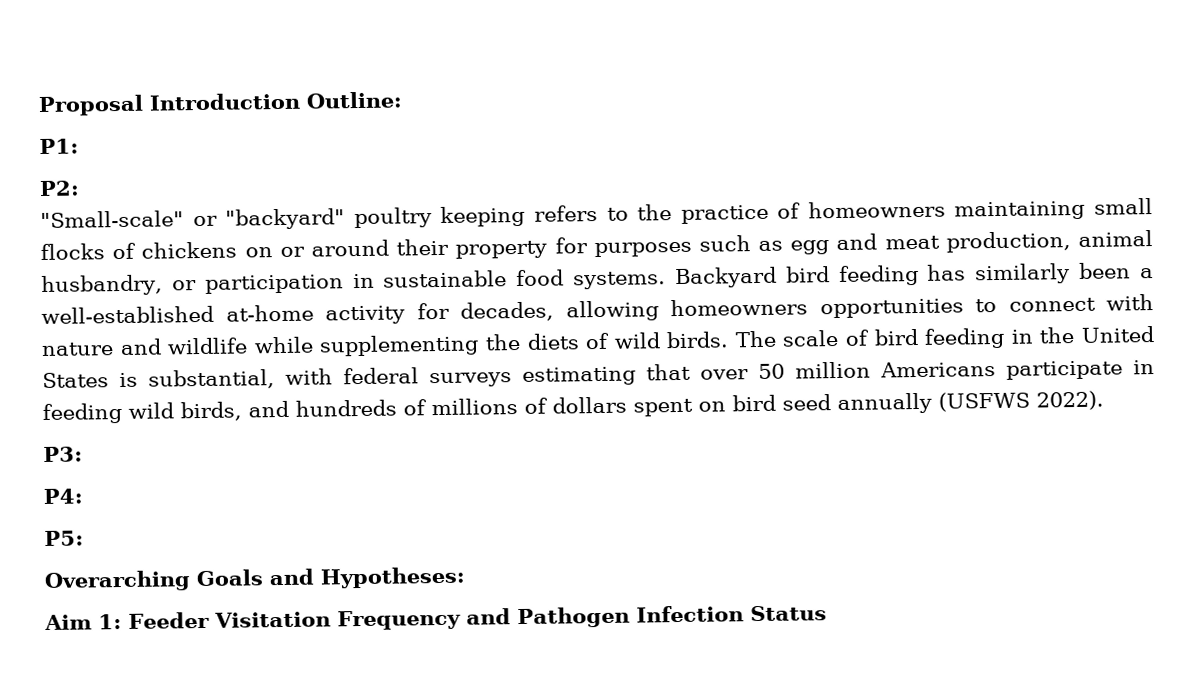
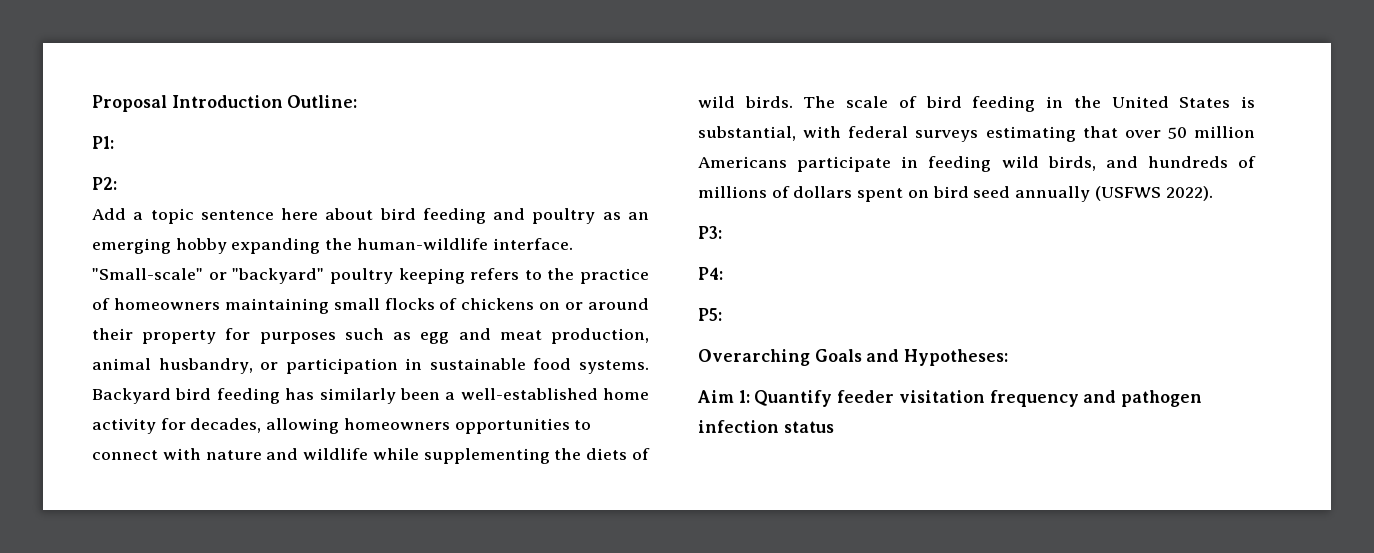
(80, 188) none -> [92,208,649,224] [92,238,573,254] Add a topic sentence here about bird feeding and poultry as an emerging hobby expanding the human-wildlife interface.
[225,304,314,322] at-home -> [603,388,649,400] home
[128,605,827,631] Feeder Visitation Frequency and Pathogen Infection Status -> [754,390,1203,407] [698,420,834,433] Quantify feeder visitation frequency and pathogen infection status

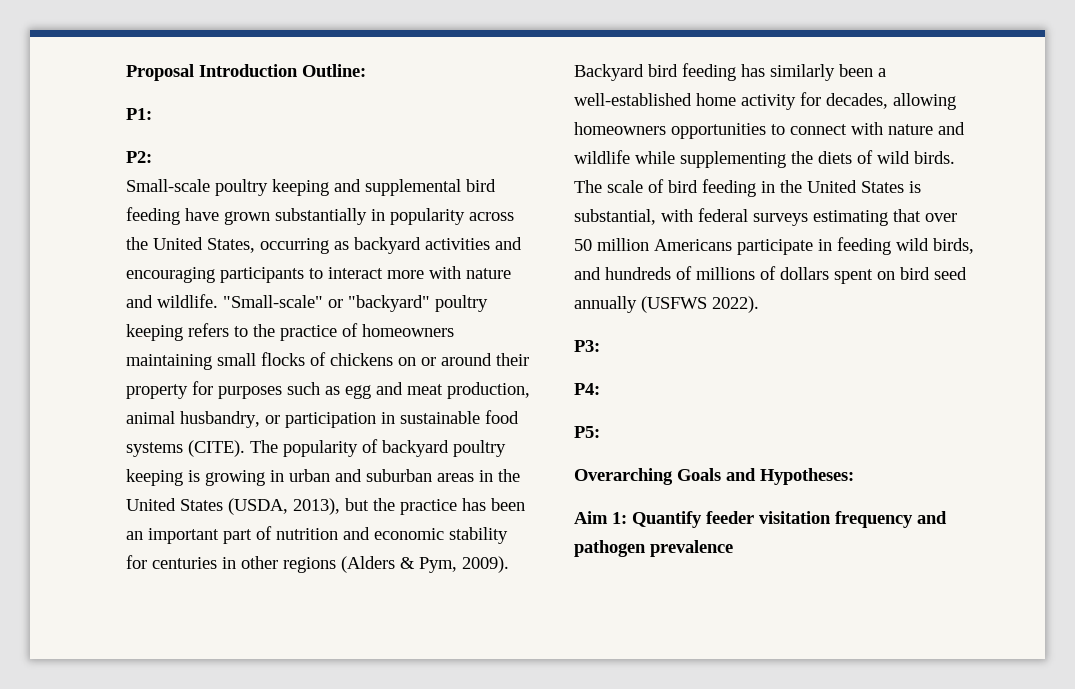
[92,208,649,224] [92,238,573,254] Add a topic sentence here about bird feeding and poultry as an emerging hobby expanding the human-wildlife interface. -> [126,179,496,196] [126,207,514,225] [126,237,522,254] [126,266,511,283] [126,294,218,308] Small-scale poultry keeping and supplemental bird feeding have grown substantially in popularity across the United States, occurring as backyard activities and encouraging participants to interact more with nature and wildlife.
[579,360,649,374] systems. -> [126,439,506,457] [126,469,520,486] [126,498,525,515] [126,526,508,544] [126,555,509,573] systems (CITE). The popularity of backyard poultry keeping is growing in urban and suburban areas in the United States (USDA, 2013), but the practice has been an important part of nutrition and economic stability for centuries in other regions (Alders & Pym, 2009).
[698,420,834,433] infection status -> [650,540,733,557] prevalence

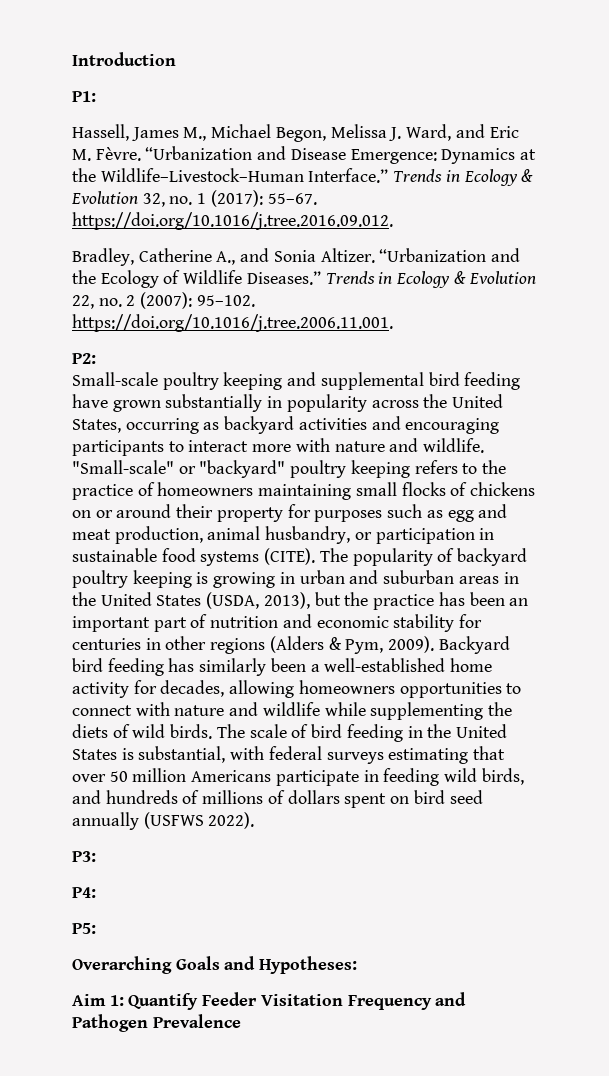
[126,64,194,81] Proposal -> (72, 59) none
[302,64,366,77] Outline: -> (176, 59) none
(152, 114) none -> [72,124,519,142] [72,146,537,164] [72,168,534,186] [71,190,317,207] [72,212,393,230] [72,248,521,266] [72,270,536,288] [72,292,255,309] [72,314,393,332] // Hassell, James M., Michael Begon, Melissa J. Ward, and Eric M. Fèvre. “Urbanization and Disease Emergence: Dynamics at the Wildlife–Livestock–Human Interface.” Trends in Ecology & Evolution 32, no. 1 (2017): 55–67. https://doi.org/10.1016/j.tree.2016.09.012. // Bradley, Catherine A., and Sonia Altizer. “Urbanization and the Ecology of Wildlife Diseases.” Trends in Ecology & Evolution 22, no. 2 (2007): 95–102. https://doi.org/10.1016/j.tree.2006.11.001.
[706,511,947,528] [574,540,733,557] feeder visitation frequency and pathogen prevalence -> [202,992,467,1010] [72,1014,241,1032] Feeder Visitation Frequency and Pathogen Prevalence

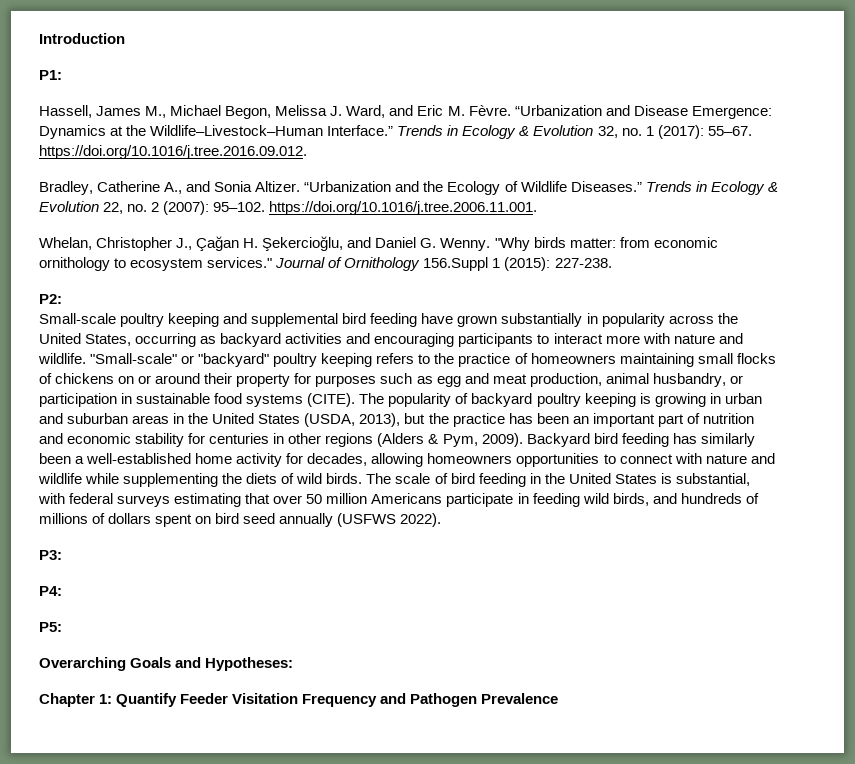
(393, 323) none -> [39,236,718,251] [39,257,612,271] // Whelan, Christopher J., Çağan H. Şekercioğlu, and Daniel G. Wenny. "Why birds matter: from economic ornithology to ecosystem services." Journal of Ornithology 156.Suppl 1 (2015): 227-238.
[72,994,106,1006] Aim -> [39,693,95,707] Chapter

